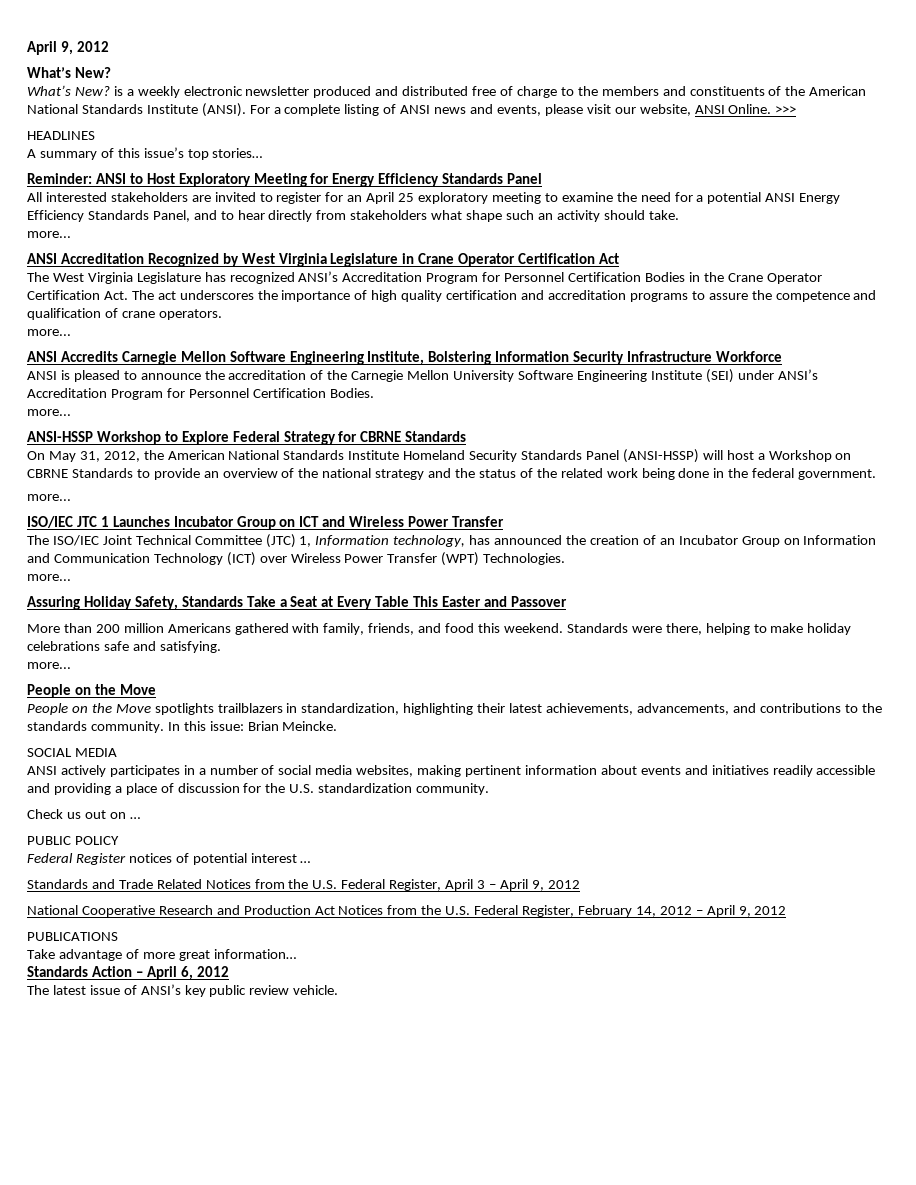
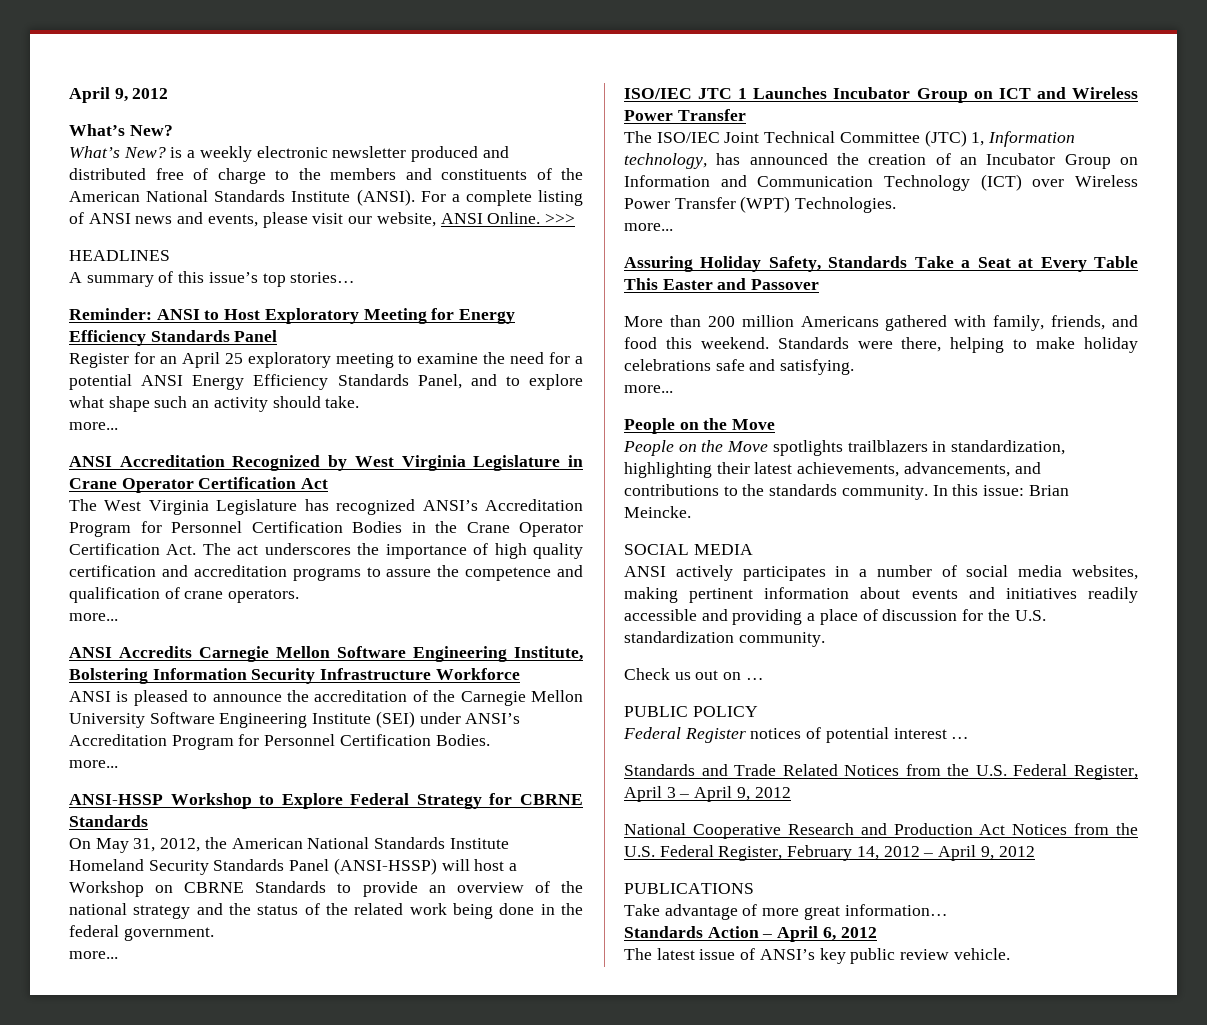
[27,192,322,204] All interested stakeholders are invited to register -> [69,353,129,368] Register
[237,210,428,222] hear directly from stakeholders -> [529,374,583,390] explore

